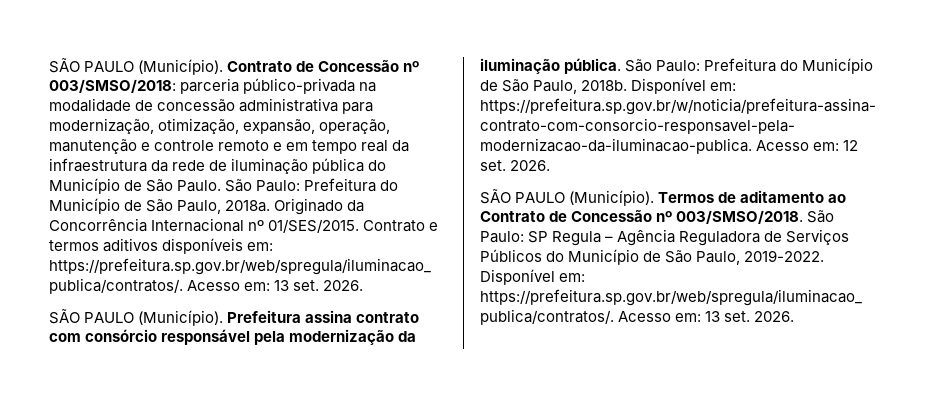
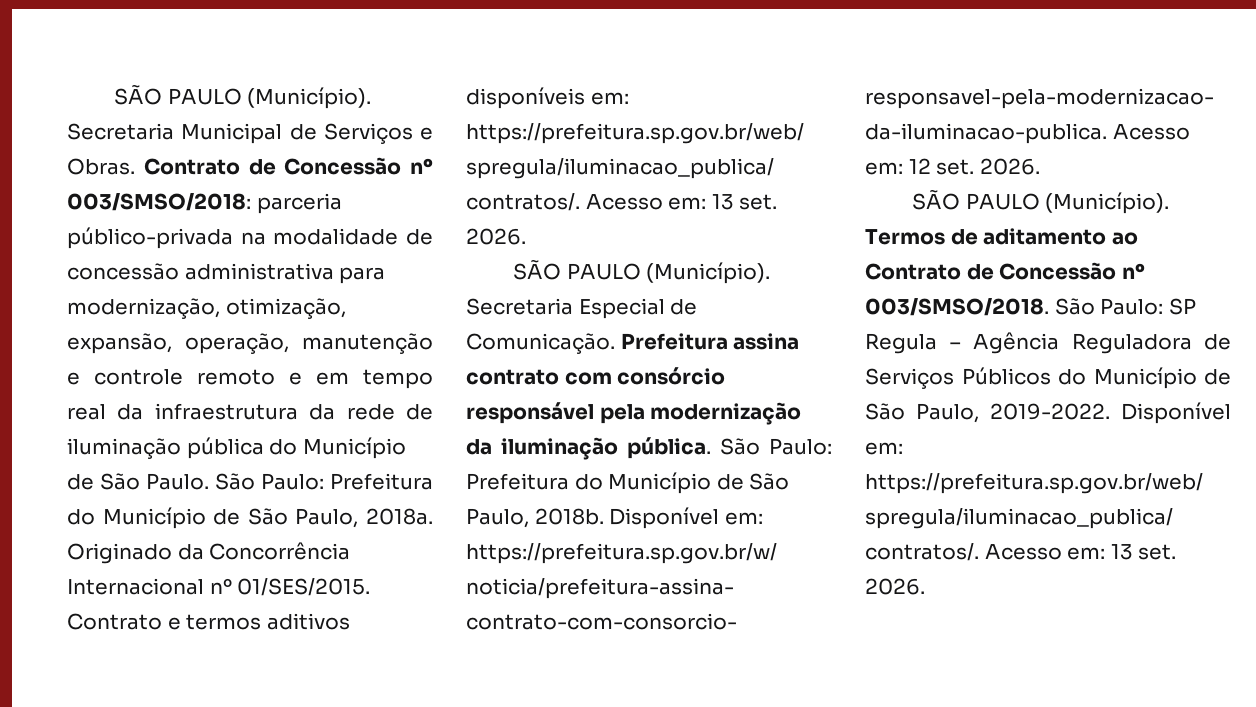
[49,58,224,75] SÃO PAULO (Município). -> [114,84,372,109] [67,123,433,144] [67,158,135,175] SÃO PAULO (Município). Secretaria Municipal de Serviços e Obras.
(224, 318) none -> [466,298,698,319] [466,333,615,354] Secretaria Especial de Comunicação.

